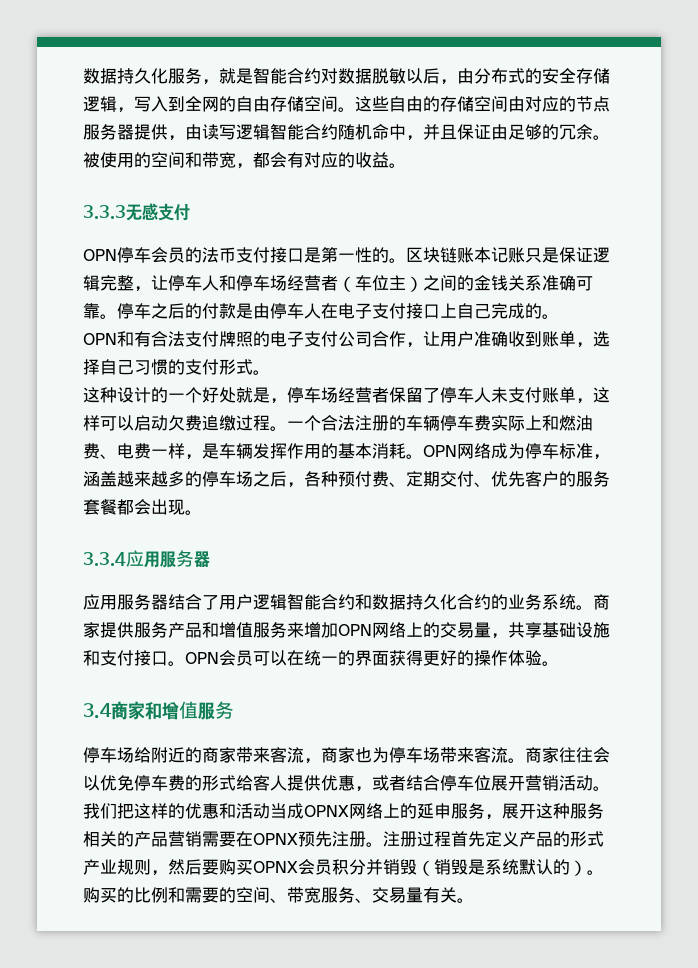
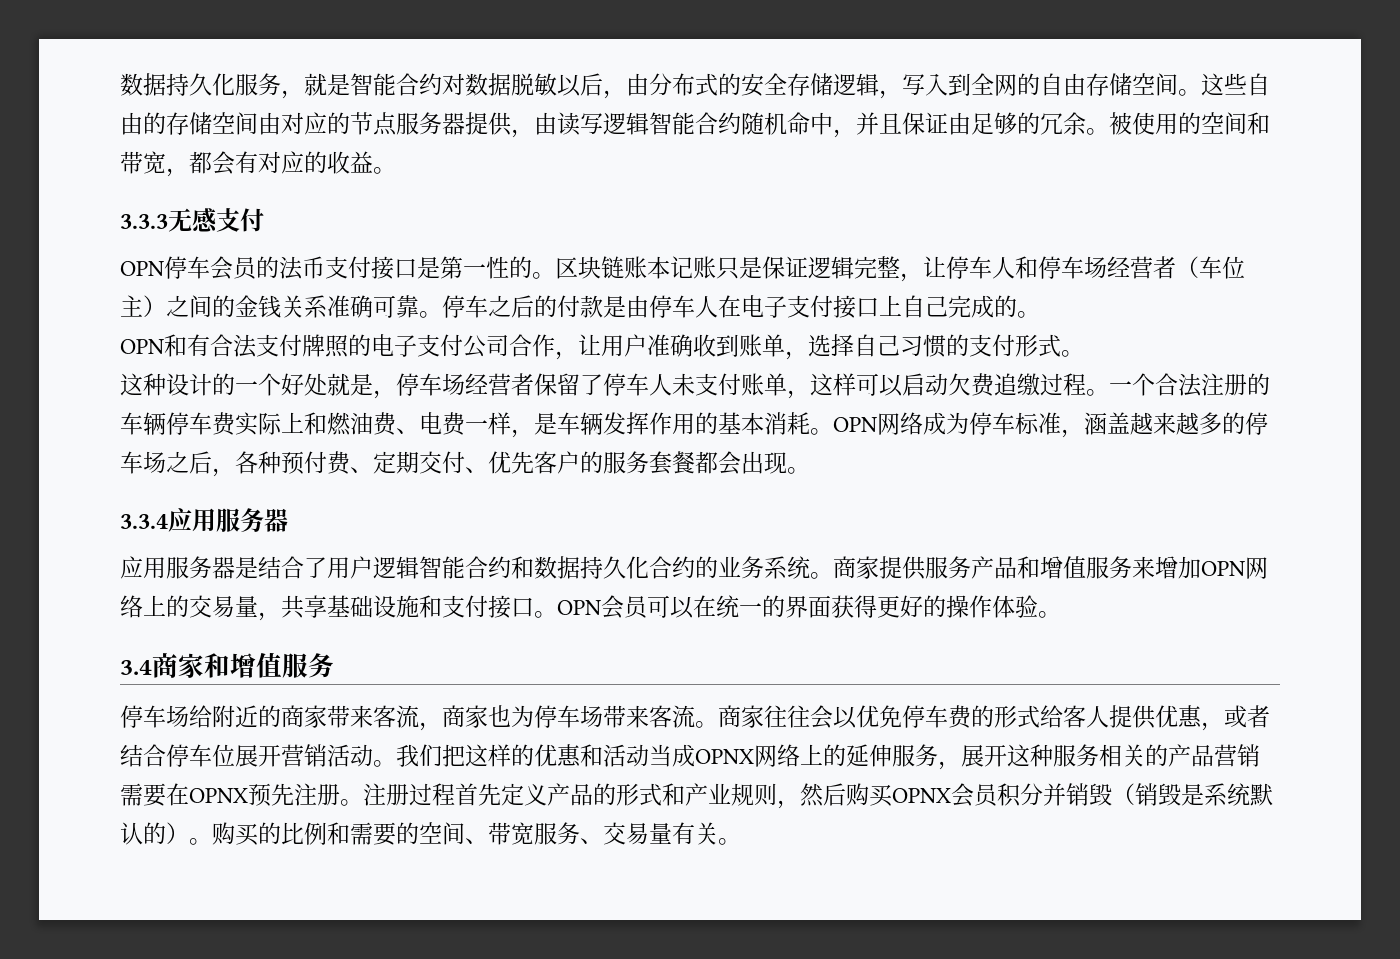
(168, 602) none -> [235,556,258,579] 是
[434,803,451,819] 申 -> [869,744,892,767] 伸
(604, 839) none -> [662,783,685,806] 和
[202,859,219,875] 要 -> (846, 794) none

